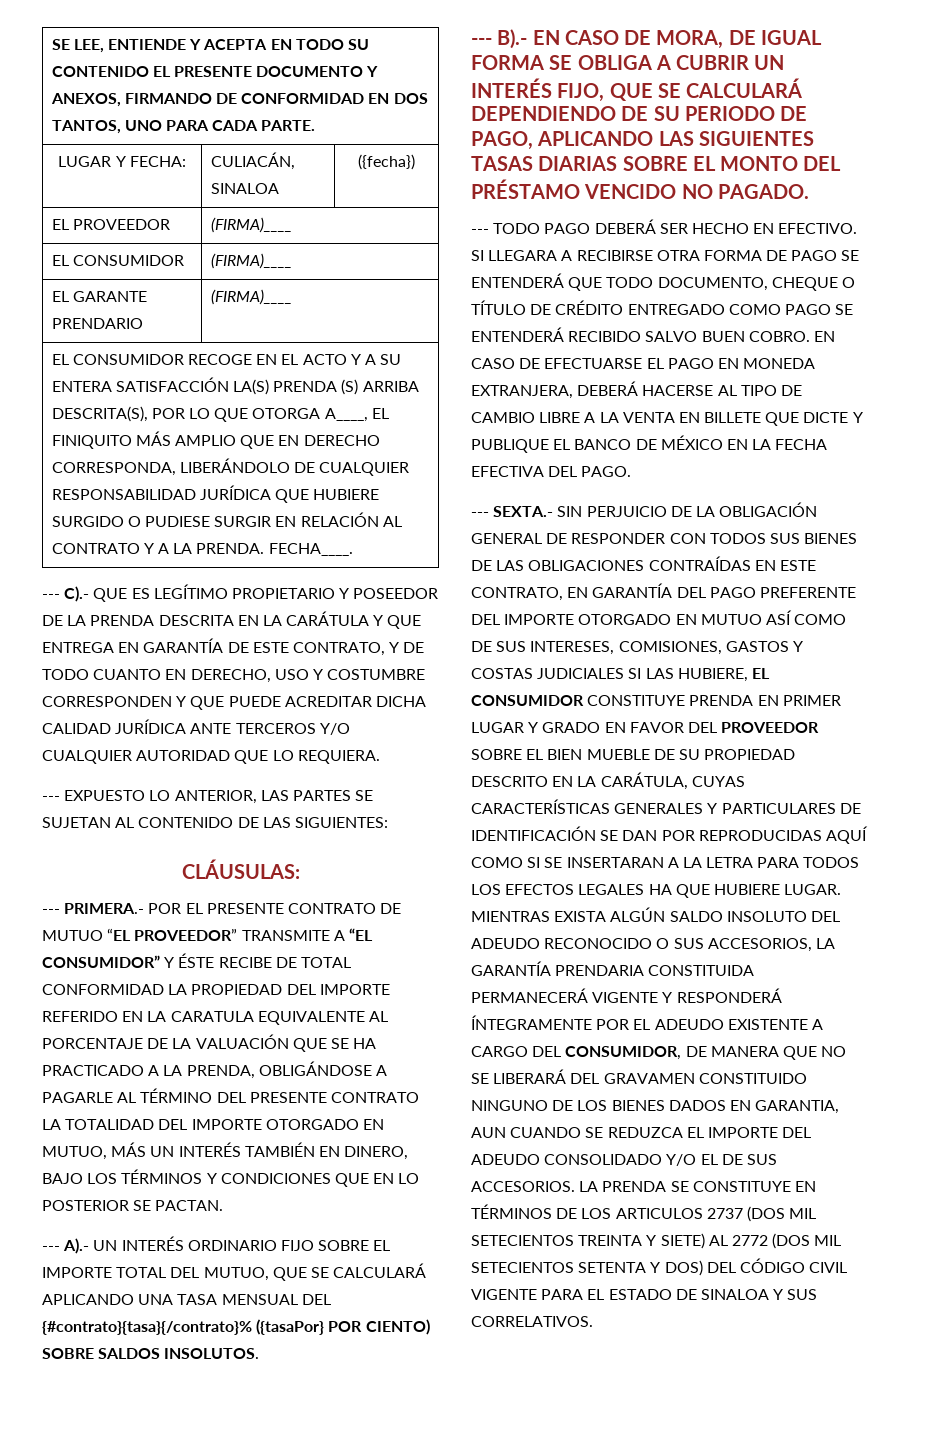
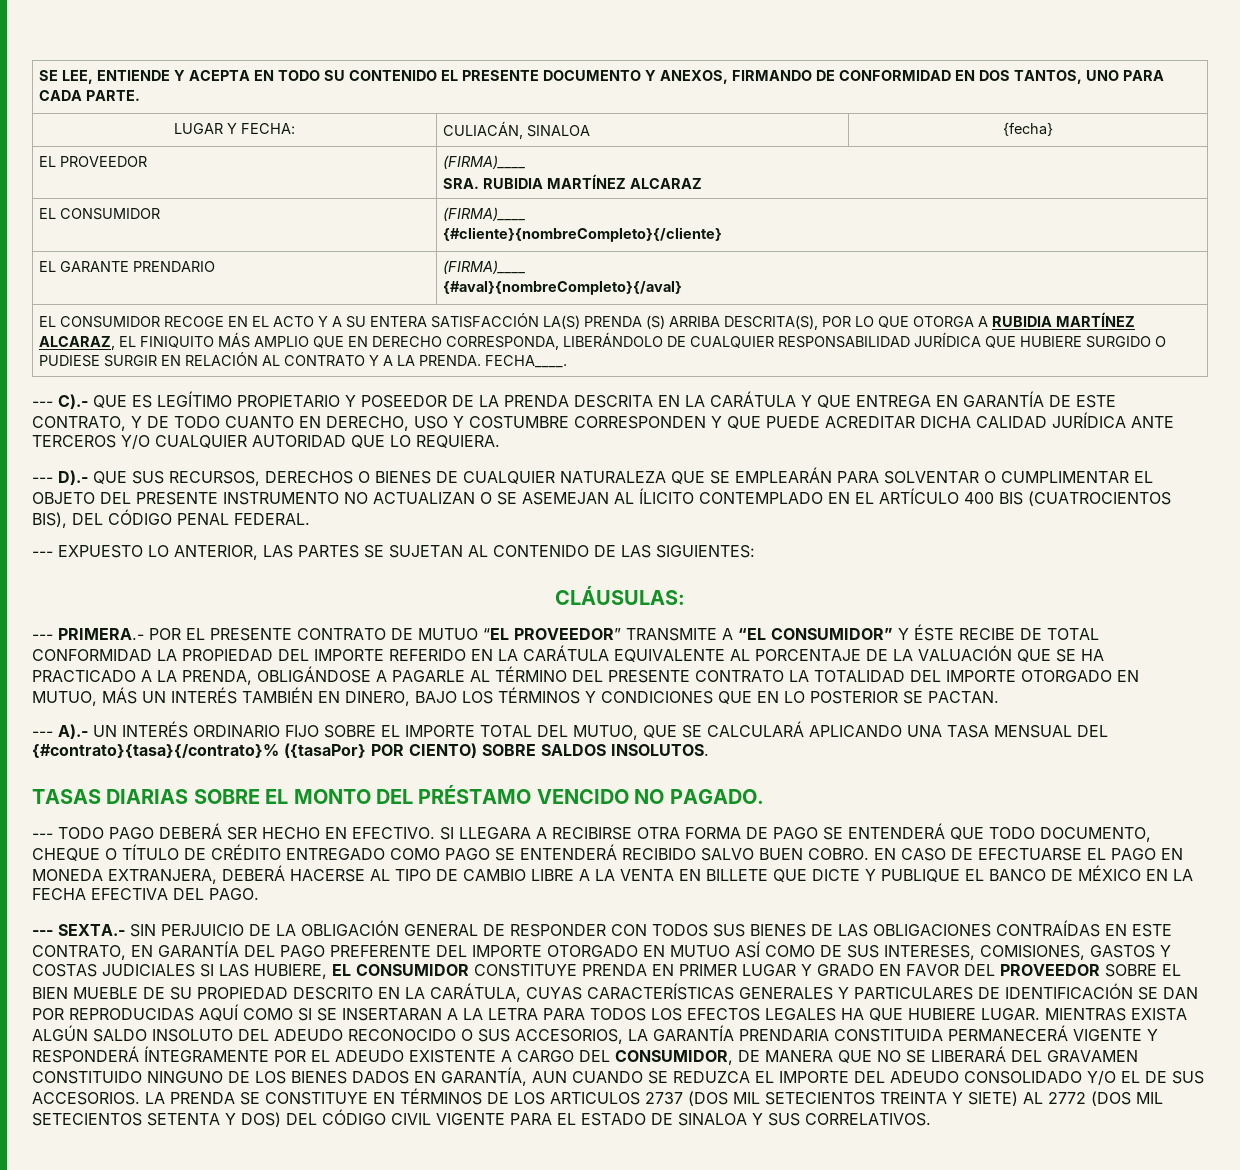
[358,154,415,170] ({fecha}) -> [1003,122,1053,136] {fecha}
(292, 225) none -> [443,174,703,189] // SRA. RUBIDIA MARTÍNEZ ALCARAZ
(292, 261) none -> [443,227,723,242] // {#cliente}{nombreCompleto}{/cliente}
(292, 297) none -> [443,281,683,295] // {#aval}{nombreCompleto}{/aval}
[324,408,368,422] A____, -> [978,312,1136,327] [39,336,116,350] A RUBIDIA MARTÍNEZ ALCARAZ,
(380, 757) none -> [32,467,1153,486] [32,488,1171,506] [32,509,310,528] // --- D).- QUE SUS RECURSOS, DERECHOS O BIENES DE CUALQUIER NATURALEZA QUE SE EMPLEARÁN PARA SOLVENTAR O CUMPLIMENTAR EL OBJETO DEL PRESENTE INSTRUMENTO NO ACTUALIZAN O SE ASEMEJAN AL ÍLICITO CONTEMPLADO EN EL ARTÍCULO 400 BIS (CUATROCIENTOS BIS), DEL CÓDIGO PENAL FEDERAL.
[170,1011,254,1022] CARATULA -> [523,645,609,661] CARÁTULA
[471,29,822,49] [471,55,785,70] [471,78,803,102] [471,106,808,121] [471,131,814,150] --- B).- EN CASO DE MORA, DE IGUAL FORMA SE OBLIGA A CUBRIR UN INTERÉS FIJO, QUE SE CALCULARÁ DEPENDIENDO DE SU PERIODO DE PAGO, APLICANDO LAS SIGUIENTES -> (709, 750) none
[755,1100,840,1114] GARANTIA, -> [441,1067,527,1086] GARANTÍA,

